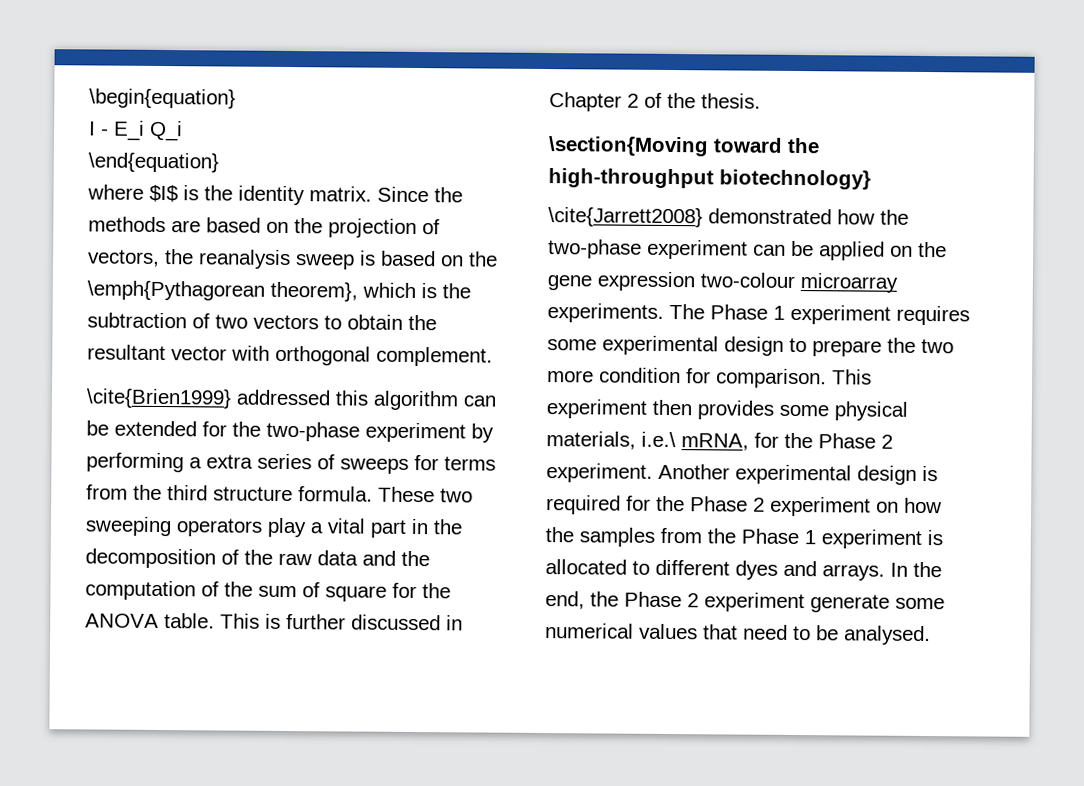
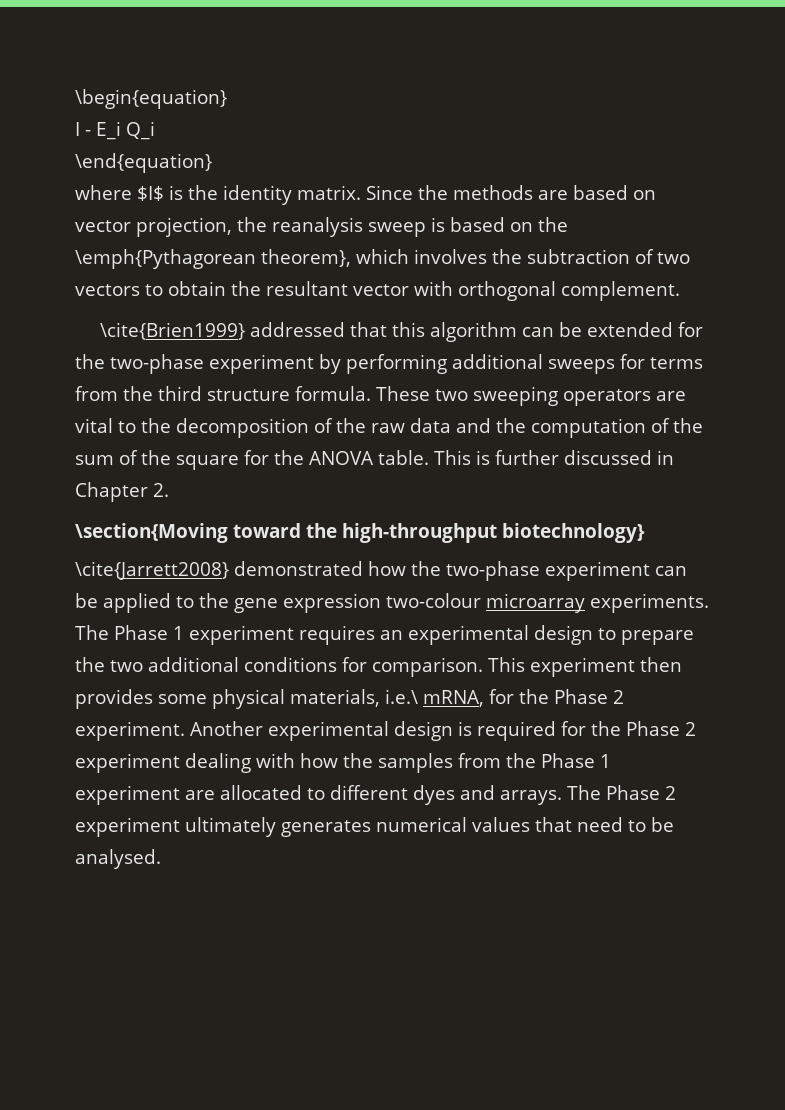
[294,218,440,239] [87,249,160,267] the projection of vectors, -> [75,217,232,237] vector projection,
[421,283,437,299] is -> [414,249,487,264] involves
(331, 397) none -> [350,322,388,337] that
[189,453,335,470] a extra series of -> [452,354,543,369] additional
[267,517,429,538] play a vital part in -> [656,391,686,401] [75,418,136,433] are vital to
(320, 590) none -> [141,450,171,465] the
[627,92,761,109] 2 of the thesis. -> [153,483,169,497] 2.
[890,245,913,257] on -> [176,596,194,608] to
[547,339,597,351] some -> [380,630,403,640] an
[547,367,681,384] more condition -> [148,657,337,672] additional conditions
[876,501,899,513] on -> [185,753,295,773] dealing with
[927,530,943,546] is -> [185,790,215,800] are
[890,561,942,578] [545,591,945,613] In the end, the Phase 2 experiment generate some -> [567,785,676,800] [75,817,371,837] The Phase 2 experiment ultimately generates

